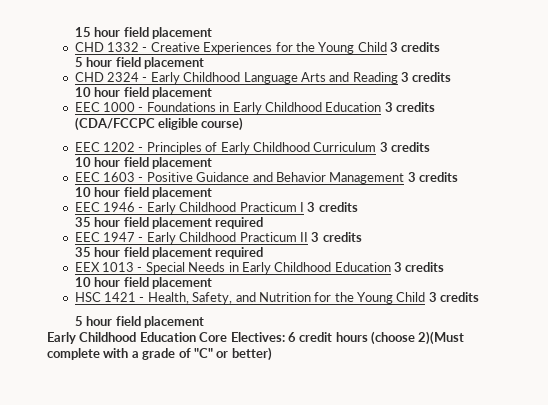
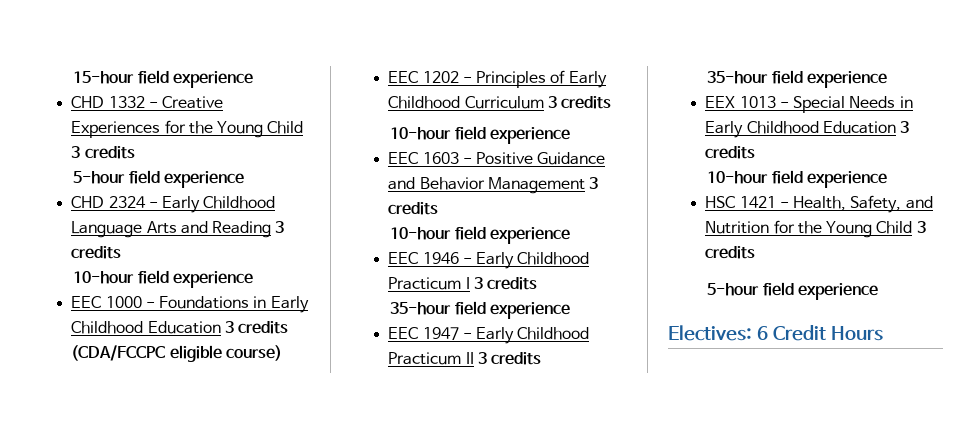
[74,27,212,39] 15 hour field placement -> [73,70,253,88] 15-hour field experience
[74,57,204,69] 5 hour field placement -> [73,170,244,188] 5-hour field experience
[74,87,212,99] 10 hour field placement -> [73,270,253,288] 10-hour field experience
[74,157,212,169] 10 hour field placement -> [390,126,570,144] 10-hour field experience
[74,187,212,199] 10 hour field placement -> [390,226,570,244] 10-hour field experience
[74,217,264,229] 35 hour field placement required -> [390,301,570,319] 35-hour field experience
[74,247,264,259] 35 hour field placement required -> [707,70,887,88] 35-hour field experience
[74,277,212,289] 10 hour field placement -> [707,170,887,188] 10-hour field experience
[74,316,204,328] [47,331,465,345] [47,347,272,361] 5 hour field placement // Early Childhood Education Core Electives: 6 credit hours (choose 2)(Must complete with a grade of "C" or better) -> [707,282,878,300] [668,325,883,341] 5-hour field experience // Electives: 6 Credit Hours

